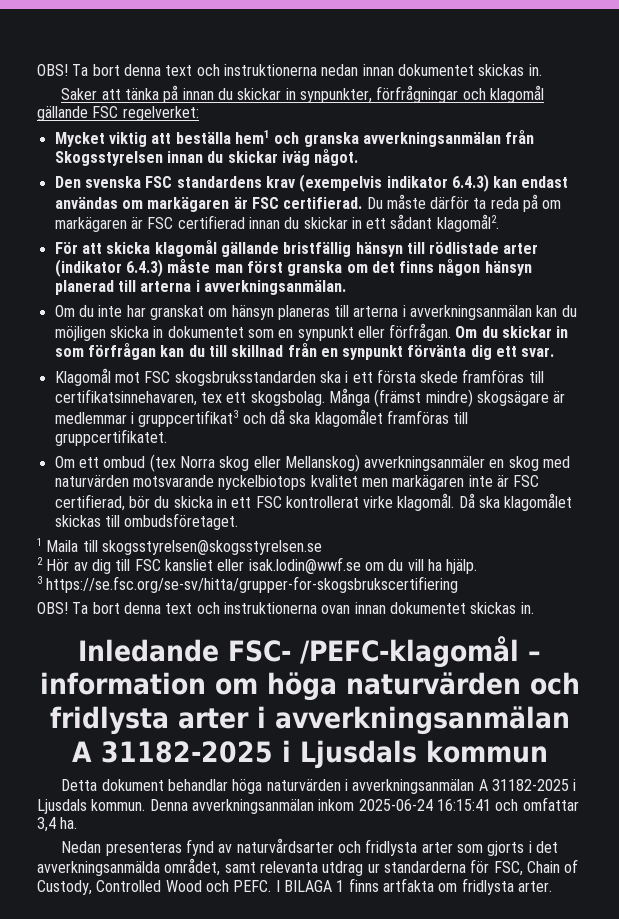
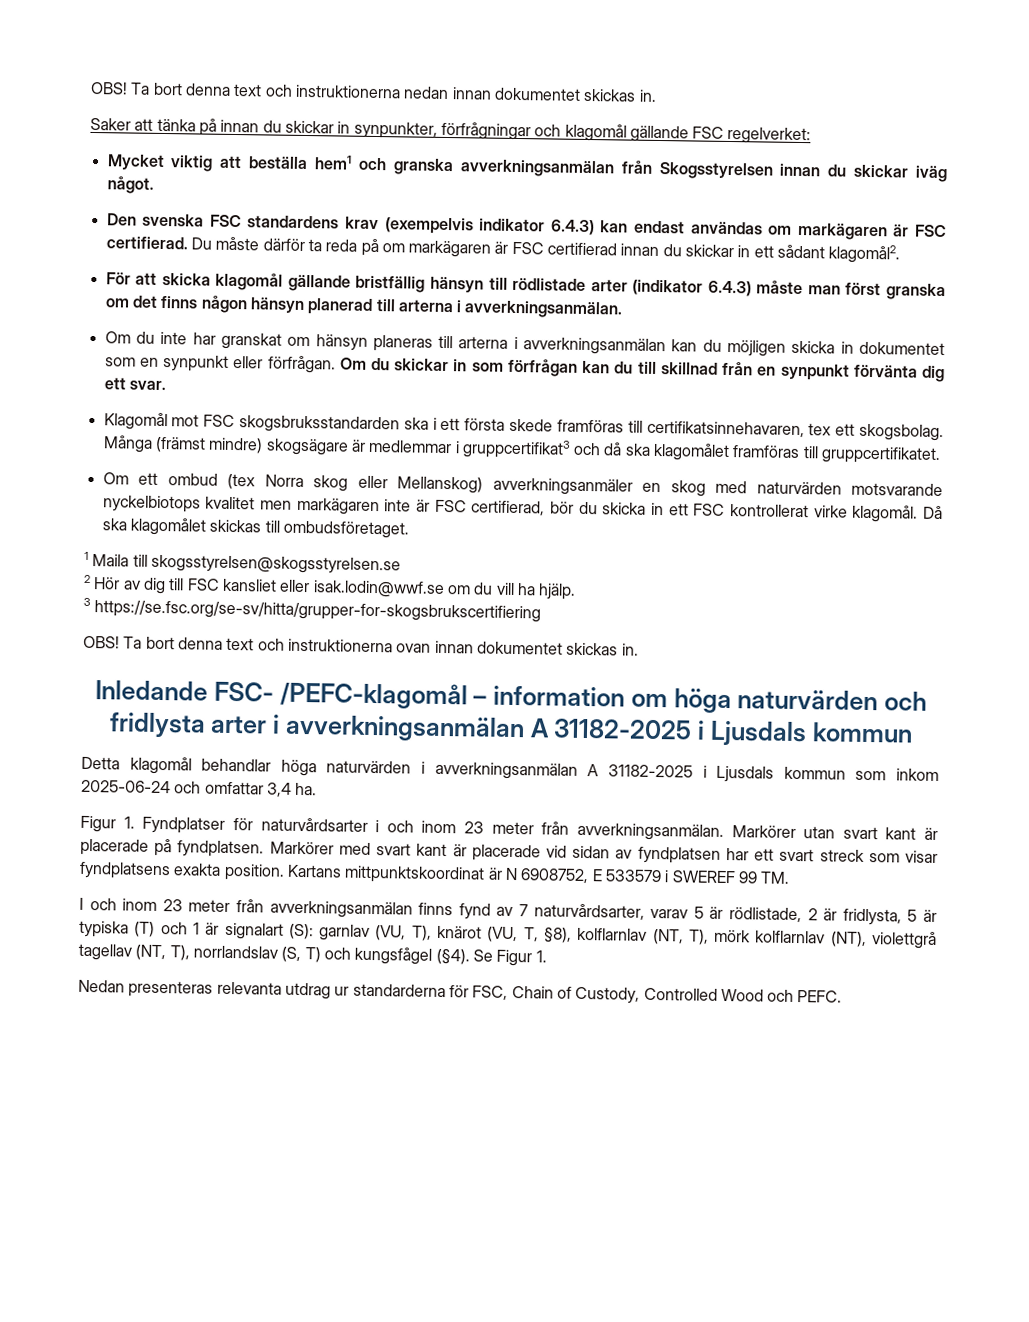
[101,779,164,791] dokument -> [129,756,192,775] klagomål
[91,799,314,814] kommun. Denna avverkningsanmälan -> [783,766,887,781] kommun som
[436,799,491,811] 16:15:41 -> (171, 786) none
[61,838,559,856] [37,858,256,876] Nedan presenteras fynd av naturvårdsarter och fridlysta arter som gjorts i det avverkningsanmälda området, samt -> [80,815,938,841] [80,838,938,864] [79,861,791,884] [79,897,938,926] [79,920,937,949] [78,943,547,967] [78,979,214,998] Figur 1. Fyndplatser för naturvårdsarter i och inom 23 meter från avverkningsanmälan. Markörer utan svart kant är placerade på fyndplatsen. Markörer med svart kant är placerade vid sidan av fyndplatsen har ett svart streck som visar fyndplatsens exakta position. Kartans mittpunktskoordinat är N 6908752, E 533579 i SWEREF 99 TM. // I och inom 23 meter från avverkningsanmälan finns fynd av 7 naturvårdsarter, varav 5 är rödlistade, 2 är fridlysta, 5 är typiska (T) och 1 är signalart (S): garnlav (VU, T), knärot (VU, T, §8), kolflarnlav (NT, T), mörk kolflarnlav (NT), violettgrå tagellav (NT, T), norrlandslav (S, T) och kungsfågel (§4). Se Figur 1. // Nedan presenteras
[275,878,552,895] I BILAGA 1 finns artfakta om fridlysta arter. -> (843, 996) none

